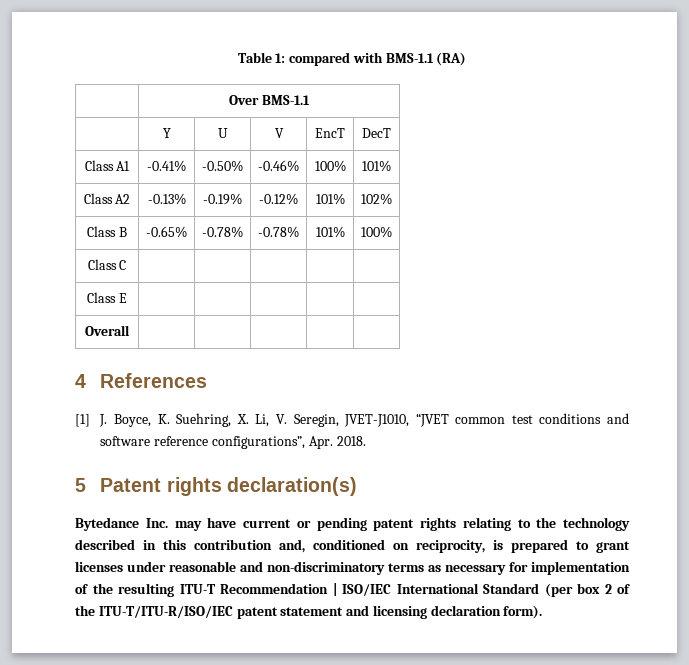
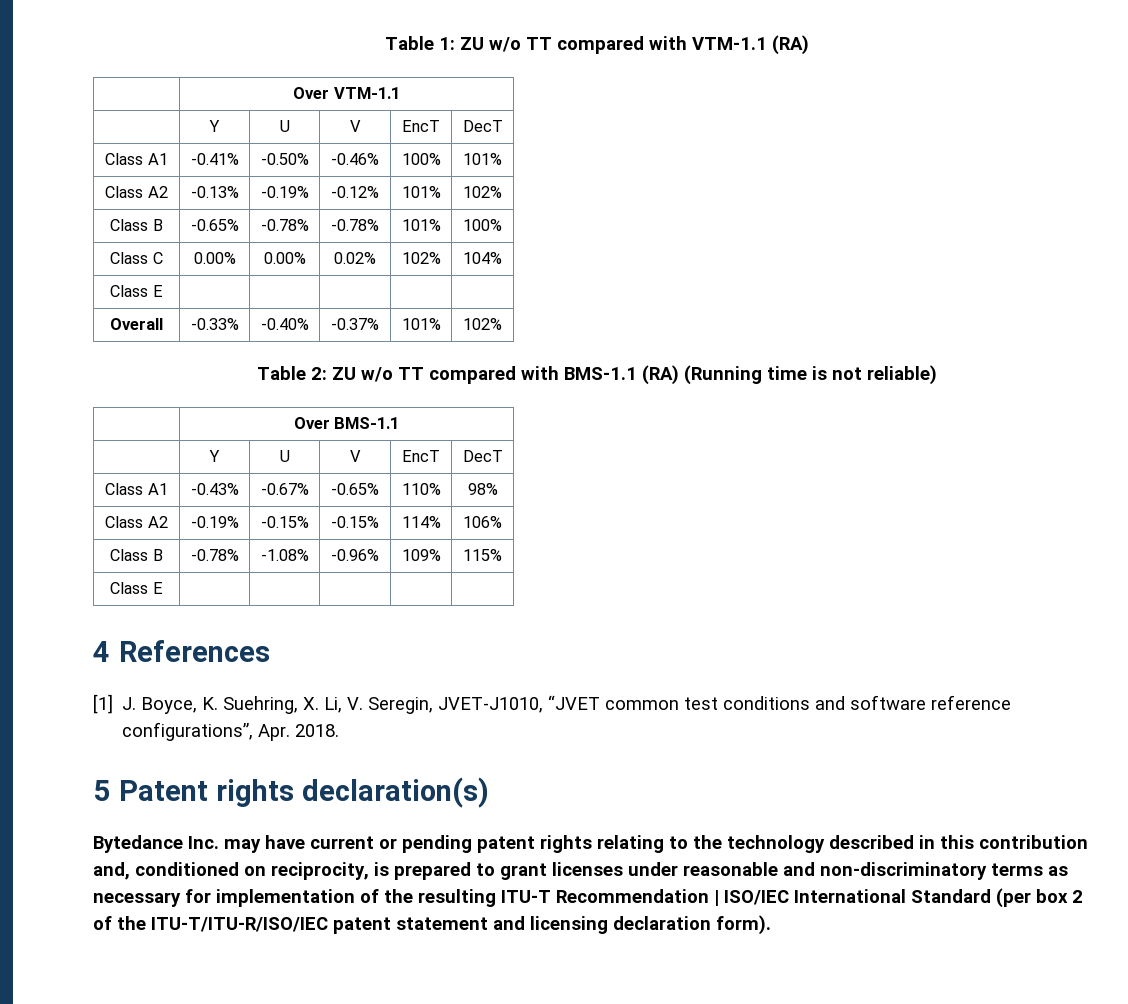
[289,52,434,66] compared with BMS-1.1 -> [460,36,767,54] ZU w/o TT compared with VTM-1.1
[261,95,310,105] BMS-1.1 -> [333,87,400,99] VTM-1.1
[87,292,127,303] [85,325,130,336] | | | | // Class E | | | | | // Overall -> [193,252,236,264] [263,252,306,264] [334,252,376,264] [401,252,441,264] [463,252,502,264] [110,285,163,297] [110,318,163,330] [190,318,239,330] [260,318,309,330] [331,318,379,330] [401,318,441,330] [463,318,502,330] [257,365,937,385] [293,417,400,429] [209,450,220,462] [279,450,290,462] [349,450,361,462] [402,450,440,462] [462,450,503,462] [105,483,168,495] [190,483,239,495] [260,483,309,495] [331,483,379,495] [401,483,441,495] [467,483,498,495] [105,516,168,528] [190,516,239,528] [260,516,309,528] [331,516,379,528] [401,516,441,528] [463,516,502,528] [110,549,163,561] [190,549,239,561] [260,549,309,561] [331,549,379,561] [401,549,441,561] [463,549,502,561] [110,582,163,594] 0.00% | 0.00% | 0.02% | 102% | 104% // Class E | | | | | // Overall | -0.33% | -0.40% | -0.37% | 101% | 102% // Table 2: ZU w/o TT compared with BMS-1.1 (RA) (Running time is not reliable) // | Over BMS-1.1 // | Y | U | V | EncT | DecT // Class A1 | -0.43% | -0.67% | -0.65% | 110% | 98% // Class A2 | -0.19% | -0.15% | -0.15% | 114% | 106% // Class B | -0.78% | -1.08% | -0.96% | 109% | 115% // Class E

